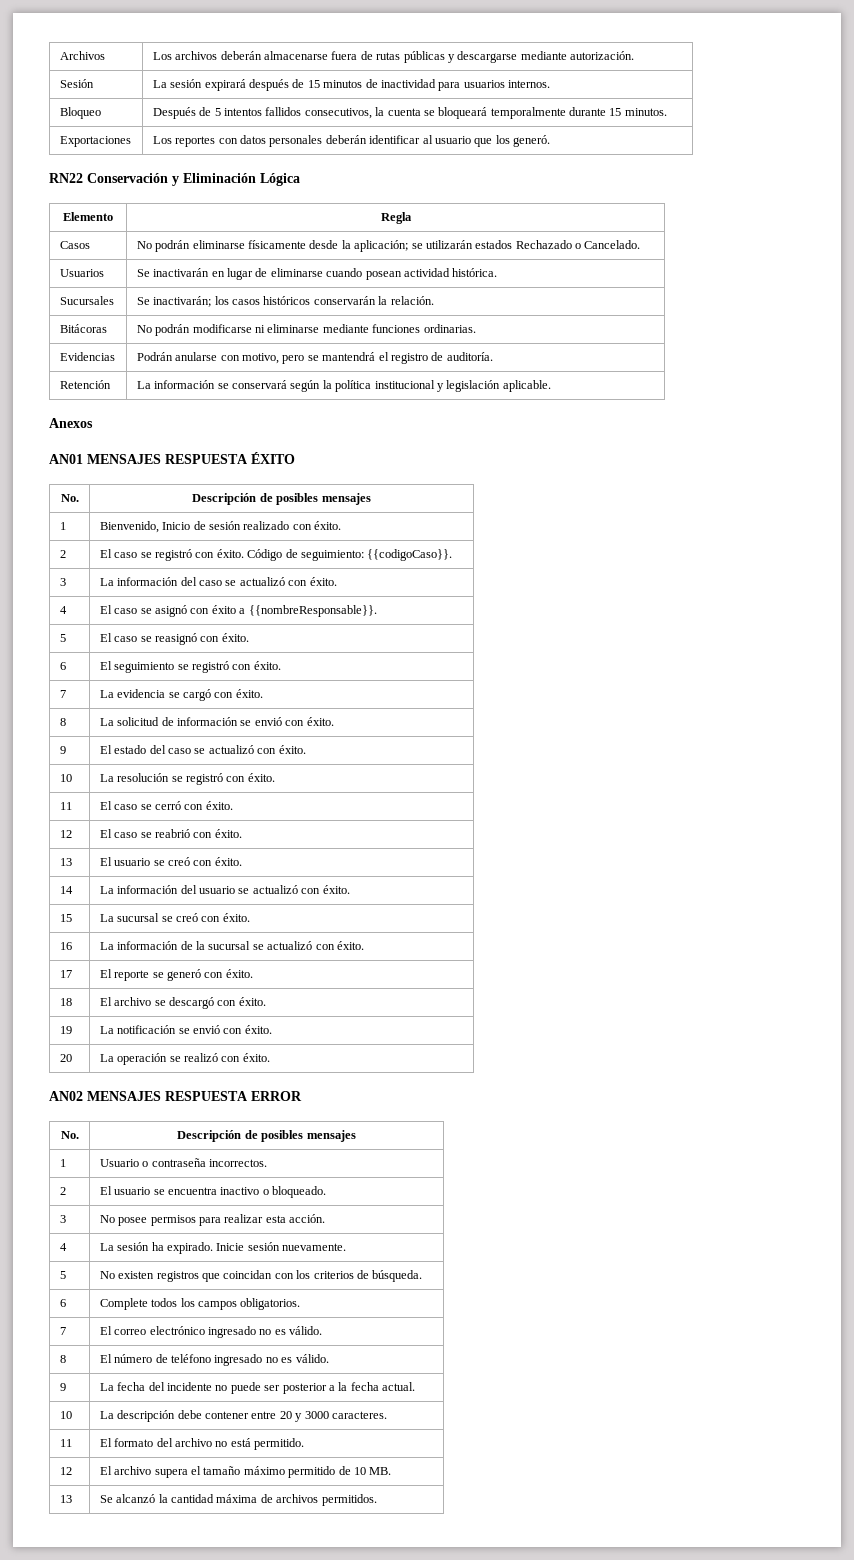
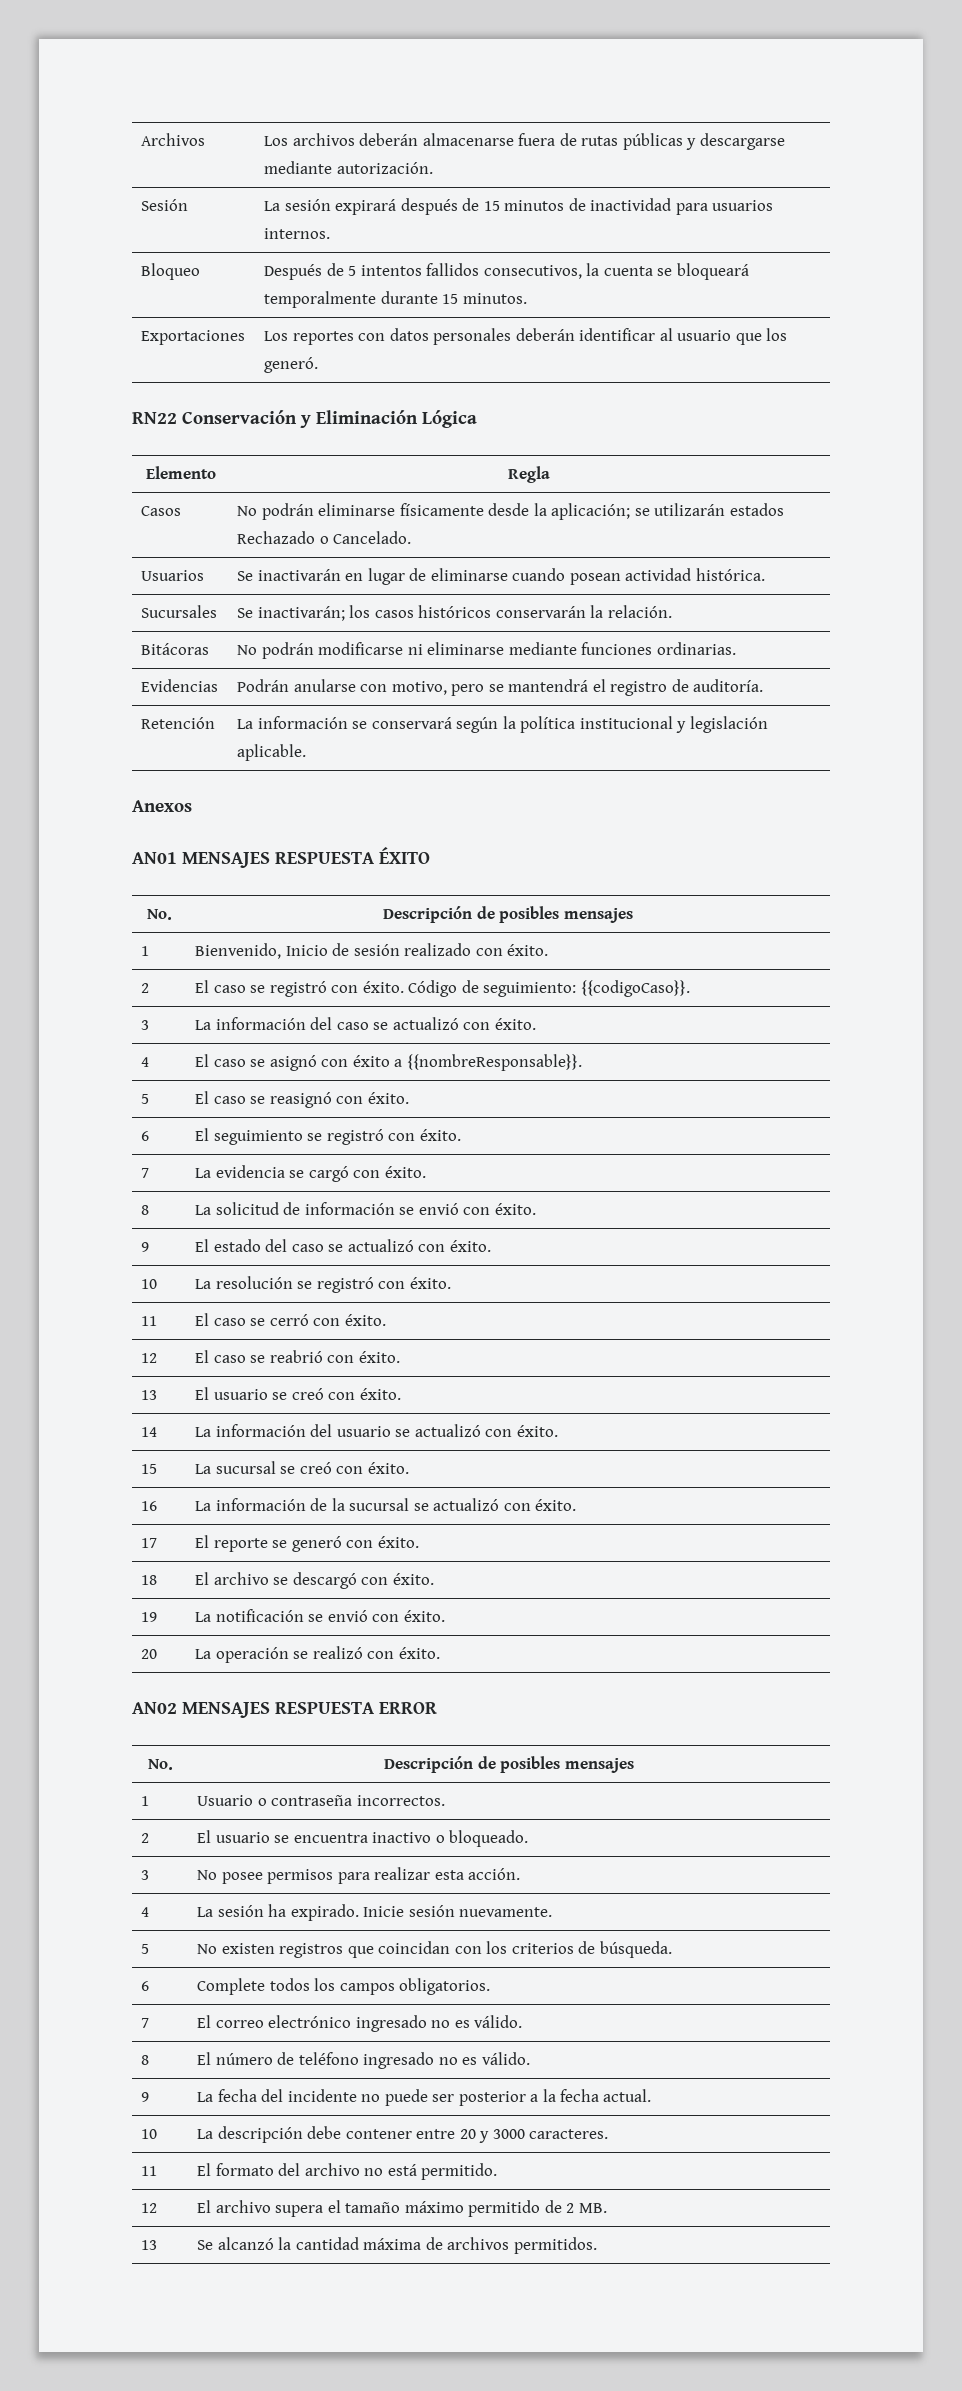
[353,1467,366,1475] 10 -> [566,2203,575,2213] 2

